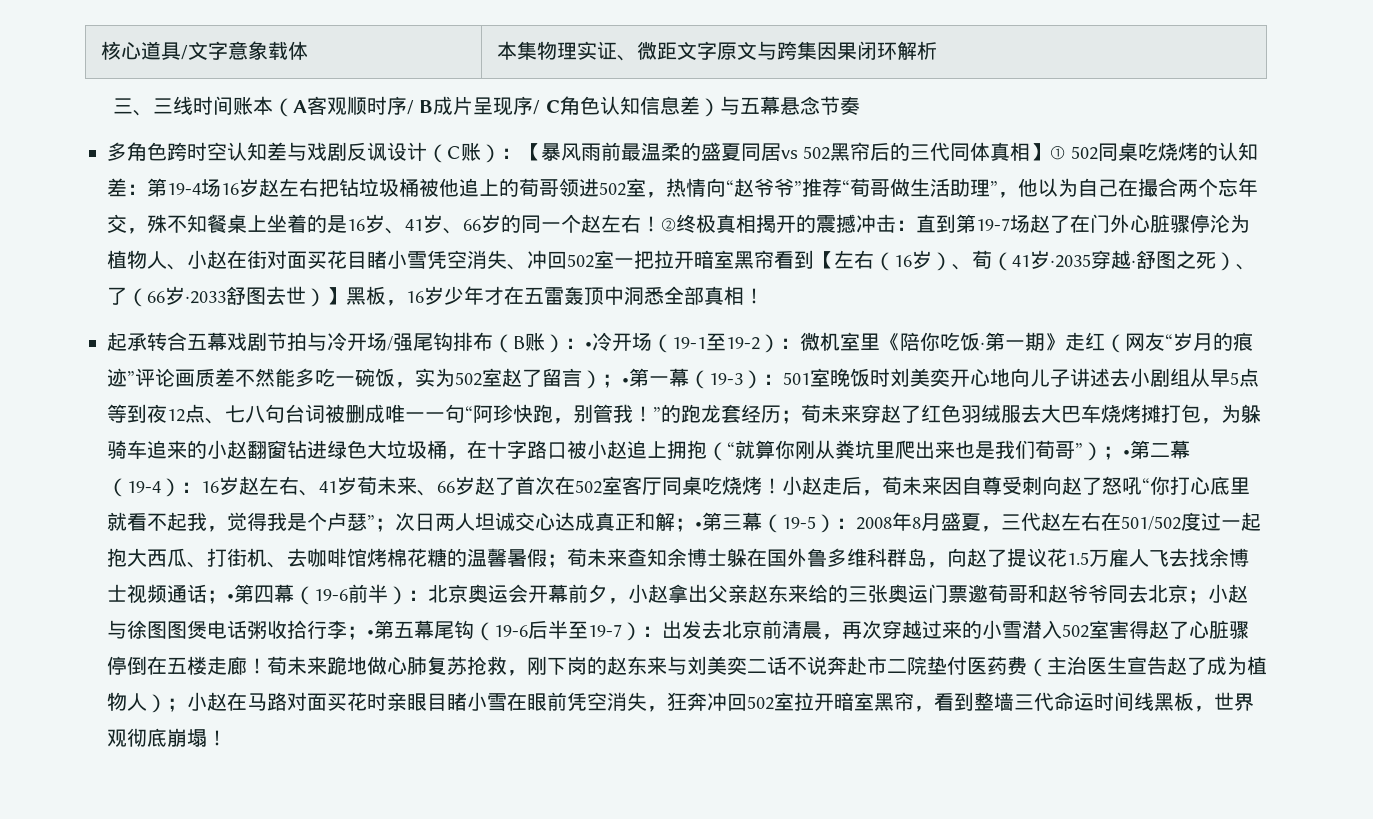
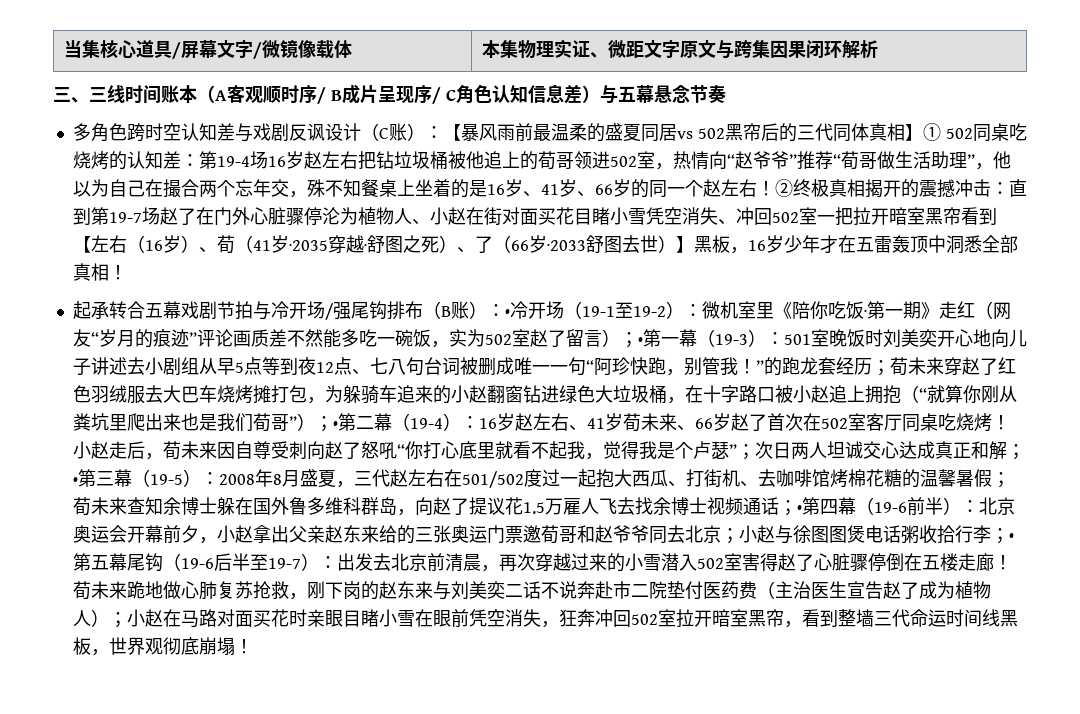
(100, 50) none -> [64,40,101,58] 当集
[187,41,268,60] 文字意象 -> [181,39,317,59] 屏幕文字/微镜像

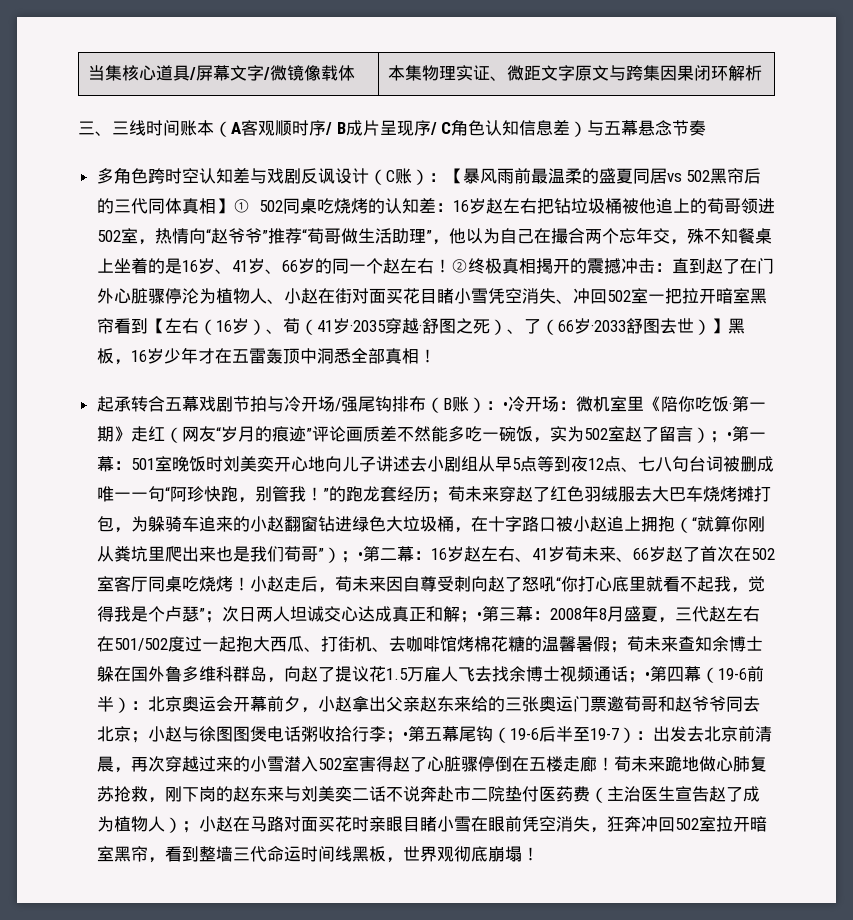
[198,151,268,169] 第19-4场 -> (453, 207) none
[90,207,160,225] 第19-7场 -> (706, 266) none
[563,301,684,319] （19-1至19-2） -> (559, 404) none
[696,329,766,347] （19-3） -> (114, 464) none
[391,413,461,431] （19-4） -> (414, 554) none
[131,469,201,487] （19-5） -> (533, 614) none

